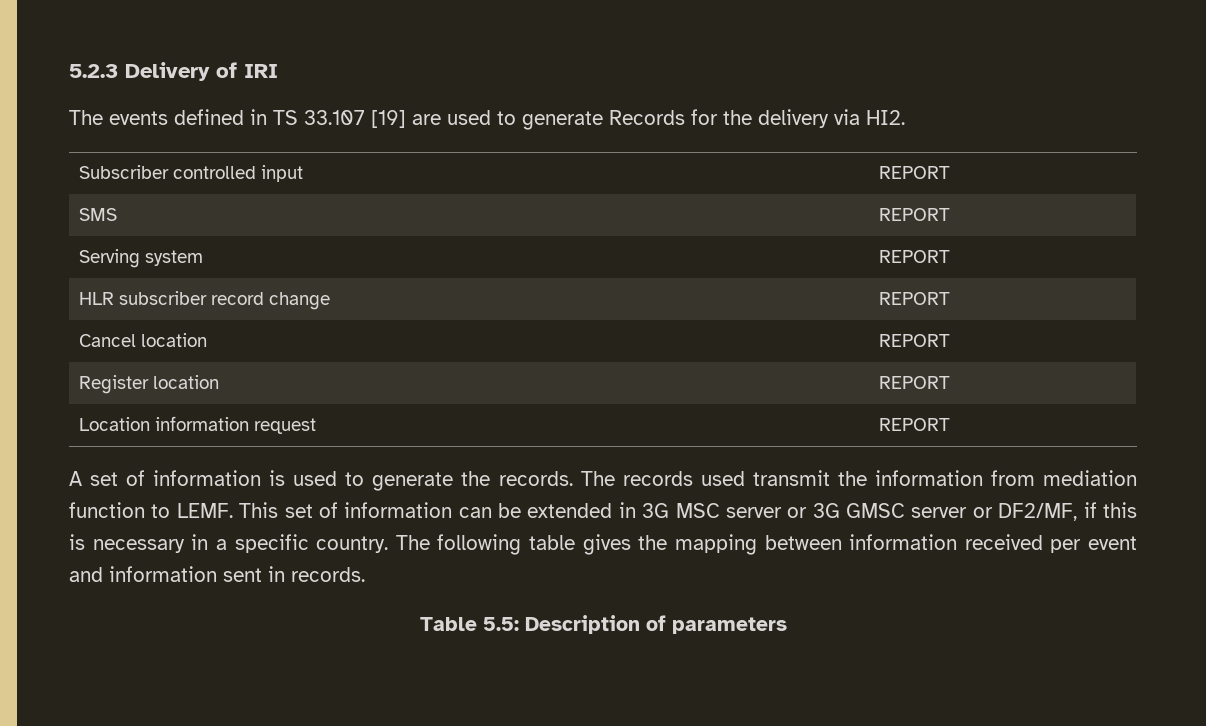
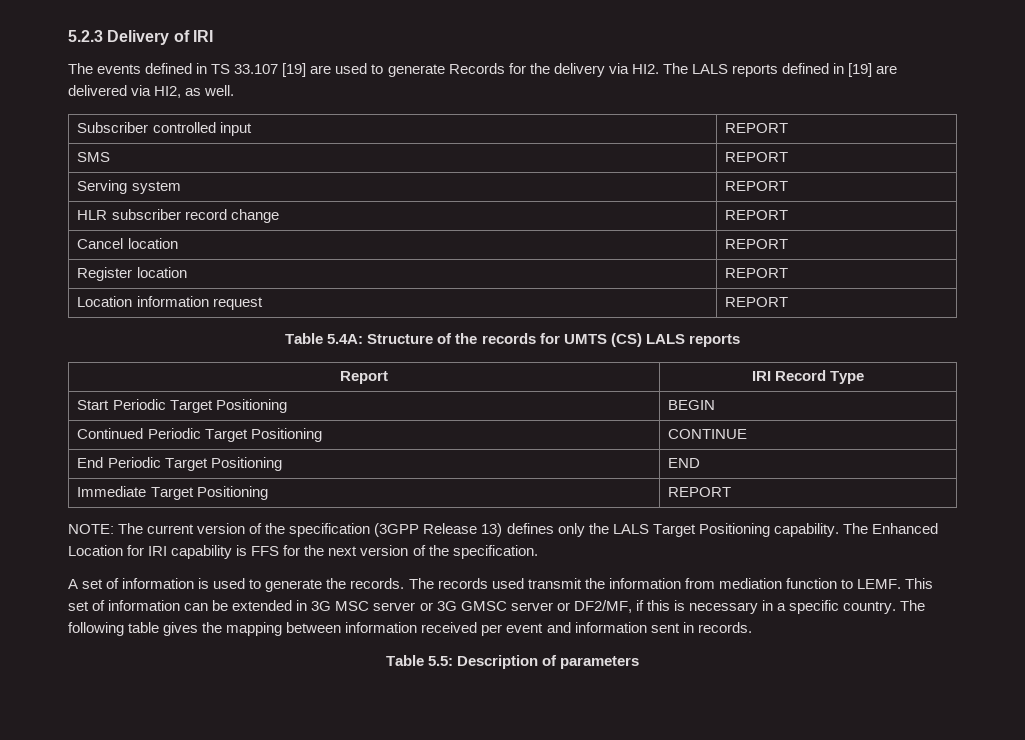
(905, 117) none -> [662,63,898,77] [68,85,235,98] The LALS reports defined in [19] are delivered via HI2, as well.
(950, 424) none -> [285,333,740,347] [340,371,388,384] [751,370,865,384] [77,399,287,413] [668,400,716,410] [77,428,322,442] [668,429,748,439] [77,457,282,471] [668,458,701,468] [77,486,268,500] [668,487,732,497] [68,523,938,537] [68,545,538,559] // Table 5.4A: Structure of the records for UMTS (CS) LALS reports // Report | IRI Record Type // Start Periodic Target Positioning | BEGIN // Continued Periodic Target Positioning | CONTINUE // End Periodic Target Positioning | END // Immediate Target Positioning | REPORT // NOTE: The current version of the specification (3GPP Release 13) defines only the LALS Target Positioning capability. The Enhanced Location for IRI capability is FFS for the next version of the specification.

